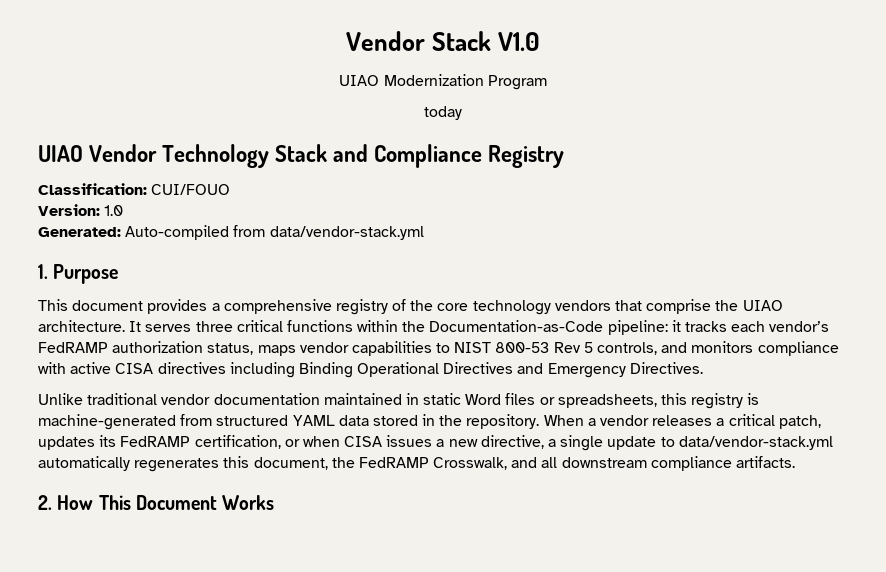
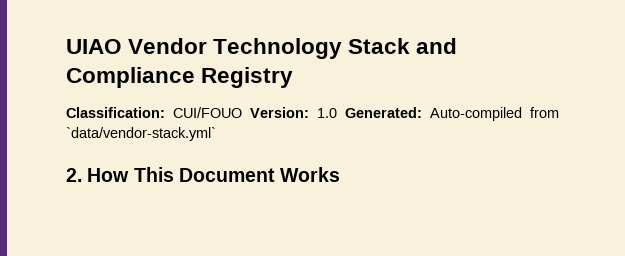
[345,31,541,51] [339,74,547,90] [424,106,462,120] Vendor Stack V1.0 // UIAO Modernization Program // today // -> (66, 46) none
(231, 189) // -> (242, 112) none
(124, 210) // -> (337, 113) none
[269,226,424,240] [38,264,119,284] [38,299,783,315] [38,320,830,335] [38,341,839,356] [38,362,703,378] [38,393,760,409] [38,414,821,430] [38,435,833,451] [38,456,796,472] data/vendor-stack.yml // 1. Purpose // This document provides a comprehensive registry of the core technology vendors that comprise the UIAO architecture. It serves three critical functions within the Documentation-as-Code pipeline: it tracks each vendor’s FedRAMP authorization status, maps vendor capabilities to NIST 800-53 Rev 5 controls, and monitors compliance with active CISA directives including Binding Operational Directives and Emergency Directives. // Unlike traditional vendor documentation maintained in static Word files or spreadsheets, this registry is machine-generated from structured YAML data stored in the repository. When a vendor releases a critical patch, updates its FedRAMP certification, or when CISA issues a new directive, a single update to data/vendor-stack.yml automatically regenerates this document, the FedRAMP Crosswalk, and all downstream compliance artifacts. -> [66,127,216,141] `data/vendor-stack.yml`

